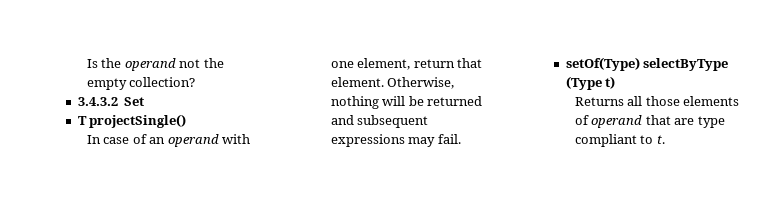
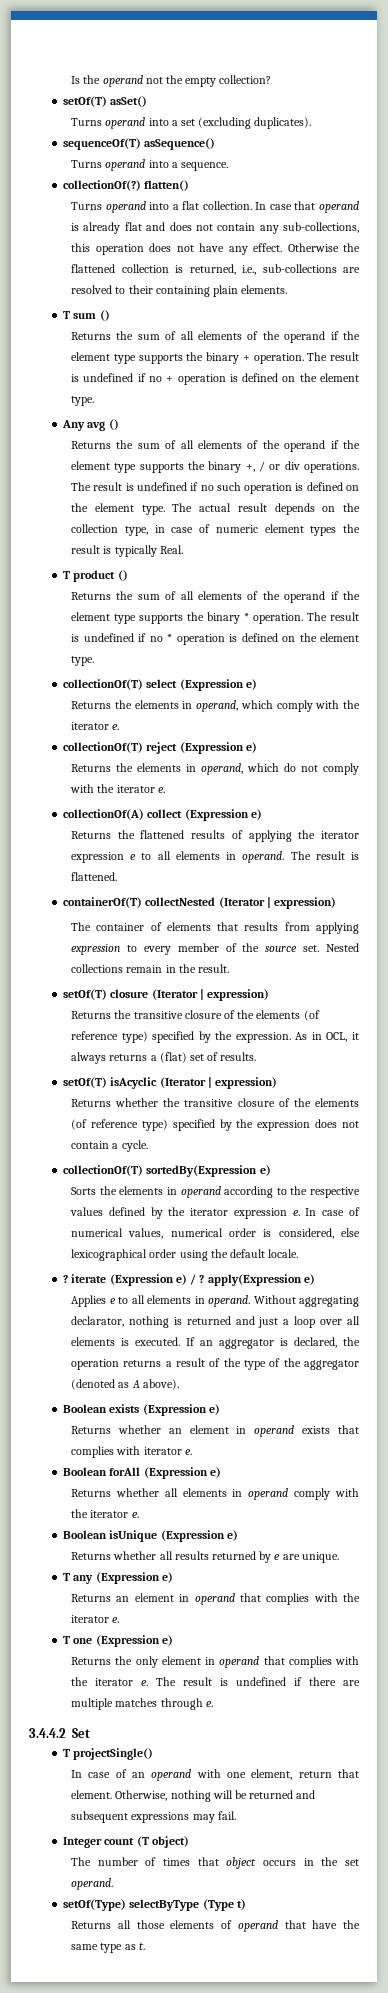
[77,97,118,106] 3.4.3.2 -> [63,96,148,107] [71,117,312,129] [63,138,216,150] [71,159,229,171] [63,180,190,191] [71,201,359,213] [71,222,359,234] [71,243,360,255] [71,264,360,275] [71,285,288,297] [63,310,110,321] [71,331,360,343] [71,352,359,364] [71,373,359,385] [71,396,95,406] [62,419,119,431] [71,440,360,452] [71,461,359,473] [71,482,359,494] [71,503,360,515] [71,524,360,536] [71,545,183,557] [63,570,128,582] [71,591,360,603] [71,612,359,624] [71,633,359,645] [71,656,95,666] [63,679,257,691] [71,700,360,712] [71,722,120,730] [63,742,257,754] [71,763,359,775] [70,784,165,793] [63,809,262,821] [71,830,359,842] [71,851,359,863] [71,872,118,881] [63,897,337,909] [71,922,359,934] [71,943,359,955] [71,964,230,973] [63,989,270,1001] [71,1010,320,1021] [71,1031,359,1043] [71,1052,257,1064] [63,1077,278,1089] [71,1098,359,1107] [71,1119,359,1131] [71,1140,148,1152] [63,1165,271,1177] [71,1186,360,1198] [70,1207,360,1219] [71,1228,360,1239] [71,1249,299,1261] [63,1274,315,1286] [71,1295,359,1307] [71,1316,360,1328] [71,1337,360,1349] [71,1358,359,1370] [71,1379,179,1390] [63,1404,220,1416] [71,1425,359,1437] [71,1446,192,1458] [63,1467,221,1479] [71,1488,359,1500] [71,1509,139,1518] [63,1530,238,1542] [71,1551,339,1563] [63,1572,173,1584] [71,1593,360,1605] [71,1615,120,1623] [63,1635,173,1647] [71,1656,359,1668] [71,1677,360,1686] [71,1698,213,1710] [29,1728,66,1738] setOf(T) asSet() // Turns operand into a set (excluding duplicates). // sequenceOf(T) asSequence() // Turns operand into a sequence. // collectionOf(?) flatten() // Turns operand into a flat collection. In case that operand is already flat and does not contain any sub-collections, this operation does not have any effect. Otherwise the flattened collection is returned, i.e., sub-collections are resolved to their containing plain elements. // T sum () // Returns the sum of all elements of the operand if the element type supports the binary + operation. The result is undefined if no + operation is defined on the element type. // Any avg () // Returns the sum of all elements of the operand if the element type supports the binary +, / or div operations. The result is undefined if no such operation is defined on the element type. The actual result depends on the collection type, in case of numeric element types the result is typically Real. // T product () // Returns the sum of all elements of the operand if the element type supports the binary * operation. The result is undefined if no * operation is defined on the element type. // collectionOf(T) select (Expression e) // Returns the elements in operand, which comply with the iterator e. // collectionOf(T) reject (Expression e) // Returns the elements in operand, which do not comply with the iterator e. // collectionOf(A) collect (Expression e) // Returns the flattened results of applying the iterator expression e to all elements in operand. The result is flattened. // containerOf(T) collectNested (Iterator | expression) // The container of elements that results from applying expression to every member of the source set. Nested collections remain in the result. // setOf(T) closure (Iterator | expression) // Returns the transitive closure of the elements (of reference type) specified by the expression. As in OCL, it always returns a (flat) set of results. // setOf(T) isAcyclic (Iterator | expression) // Returns whether the transitive closure of the elements (of reference type) specified by the expression does not contain a cycle. // collectionOf(T) sortedBy(Expression e) // Sorts the elements in operand according to the respective values defined by the iterator expression e. In case of numerical values, numerical order is considered, else lexicographical order using the default locale. // ? iterate (Expression e) / ? apply(Expression e) // Applies e to all elements in operand. Without aggregating declarator, nothing is returned and just a loop over all elements is executed. If an aggregator is declared, the operation returns a result of the type of the aggregator (denoted as A above). // Boolean exists (Expression e) // Returns whether an element in operand exists that complies with iterator e. // Boolean forAll (Expression e) // Returns whether all elements in operand comply with the iterator e. // Boolean isUnique (Expression e) // Returns whether all results returned by e are unique. // T any (Expression e) // Returns an element in operand that complies with the iterator e. // T one (Expression e) // Returns the only element in operand that complies with the iterator e. The result is undefined if there are multiple matches through e. // 3.4.4.2
(461, 139) none -> [63,1836,189,1848] [71,1857,359,1869] [71,1878,114,1890] // Integer count (T object) // The number of times that object occurs in the set operand.
[674,116,725,128] [574,134,654,147] are type compliant to -> [312,1920,360,1929] [71,1943,136,1953] have the same type as

